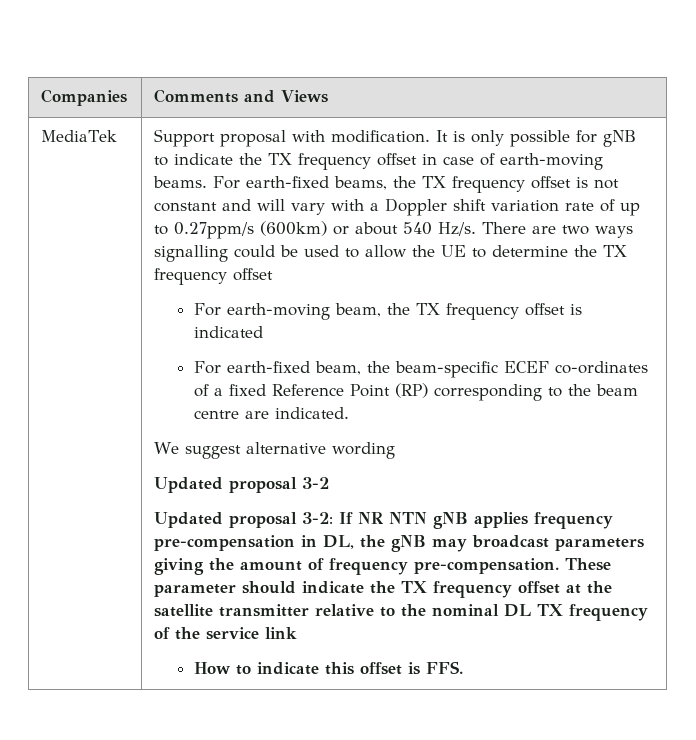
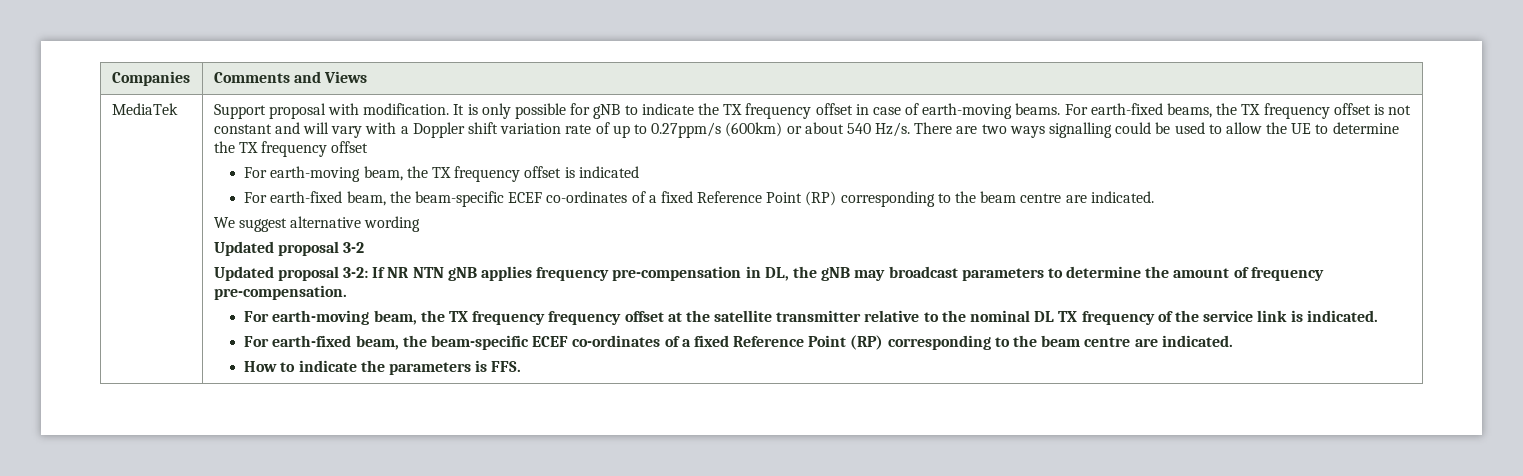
[154,558,205,575] giving -> [1047,266,1142,278] to determine
[565,558,612,571] [154,581,513,598] These parameter should indicate the TX frequency -> [244,310,622,325] // For earth-moving beam, the TX frequency frequency
(298, 633) none -> [1290,310,1378,322] [244,335,1233,350] is indicated. // For earth-fixed beam, the beam-specific ECEF co-ordinates of a fixed Reference Point (RP) corresponding to the beam centre are indicated.
[324,662,402,675] this offset -> [360,360,472,375] the parameters

